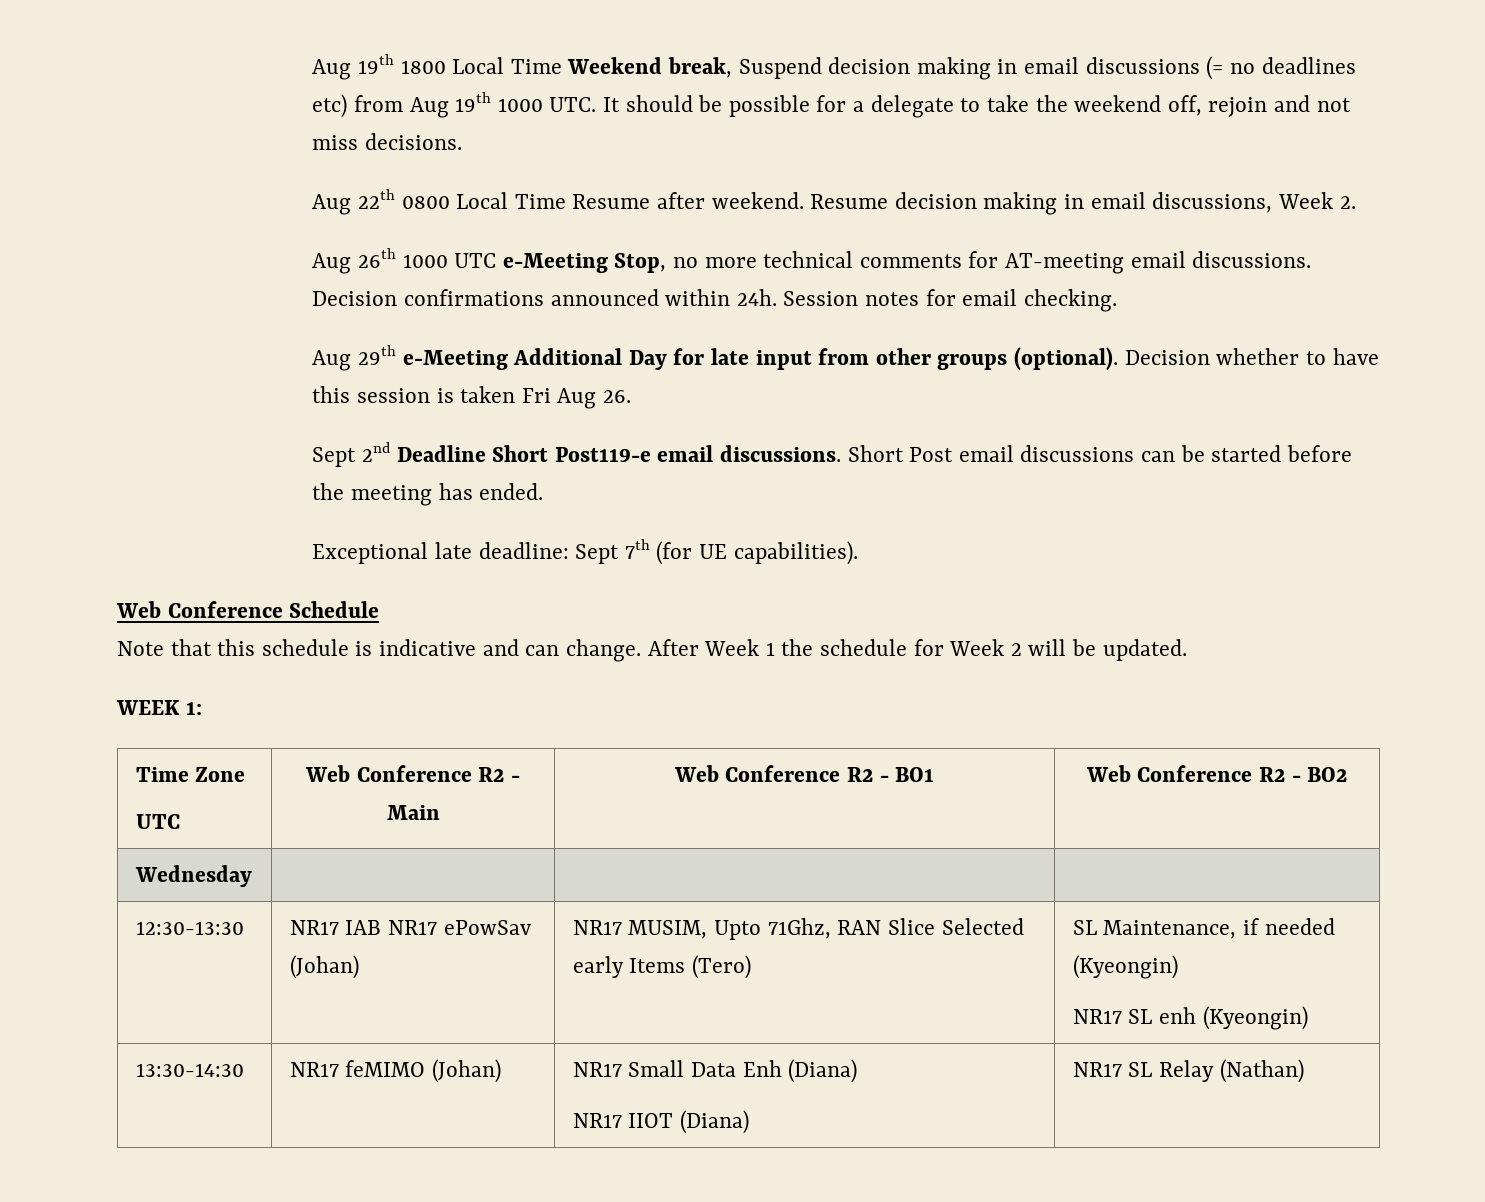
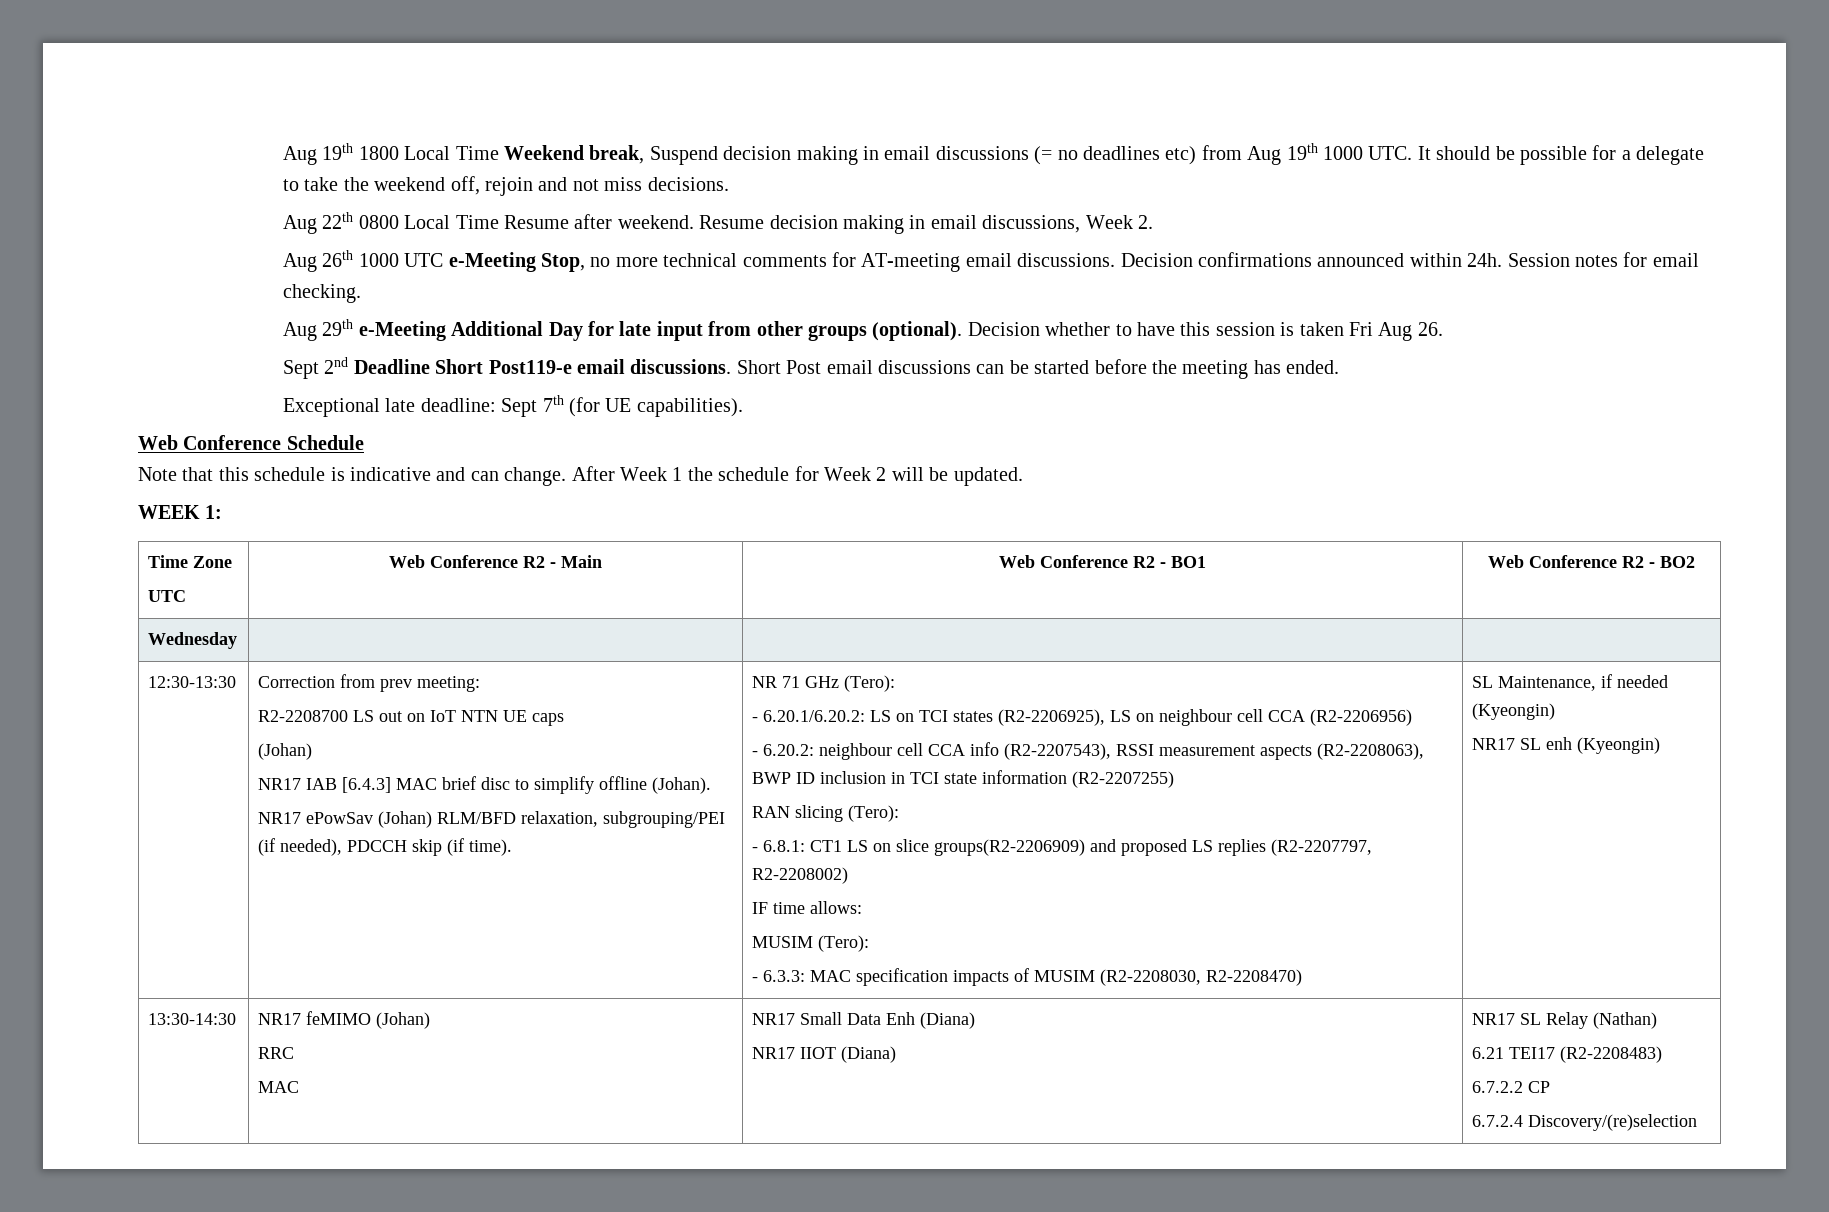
[289,920,532,935] [289,955,359,979] [572,918,1024,940] [572,955,752,979] NR17 IAB NR17 ePowSav (Johan) | NR17 MUSIM, Upto 71Ghz, RAN Slice Selected early Items (Tero) -> [258,674,481,692] [258,710,565,726] [258,743,313,760] [258,776,712,794] [258,811,726,828] [258,838,513,856] [752,675,896,692] [752,709,1413,726] [752,742,1425,760] [752,770,1175,788] [752,805,900,822] [752,839,1373,856] [752,867,849,884] [752,901,863,914] [752,935,870,952] [752,968,1303,986] Correction from prev meeting: // R2-2208700 LS out on IoT NTN UE caps // (Johan) // NR17 IAB [6.4.3] MAC brief disc to simplify offline (Johan). // NR17 ePowSav (Johan) RLM/BFD relaxation, subgrouping/PEI (if needed), PDCCH skip (if time). | NR 71 GHz (Tero): // - 6.20.1/6.20.2: LS on TCI states (R2-2206925), LS on neighbour cell CCA (R2-2206956) // - 6.20.2: neighbour cell CCA info (R2-2207543), RSSI measurement aspects (R2-2208063), BWP ID inclusion in TCI state information (R2-2207255) // RAN slicing (Tero): // - 6.8.1: CT1 LS on slice groups(R2-2206909) and proposed LS replies (R2-2207797, R2-2208002) // IF time allows: // MUSIM (Tero): // - 6.3.3: MAC specification impacts of MUSIM (R2-2208030, R2-2208470)
(502, 1071) none -> [258,1047,295,1059] [258,1081,300,1093] // RRC // MAC
(1304, 1071) none -> [1472,1046,1663,1063] [1472,1081,1551,1093] [1472,1114,1698,1131] // 6.21 TEI17 (R2-2208483) // 6.7.2.2 CP // 6.7.2.4 Discovery/(re)selection

